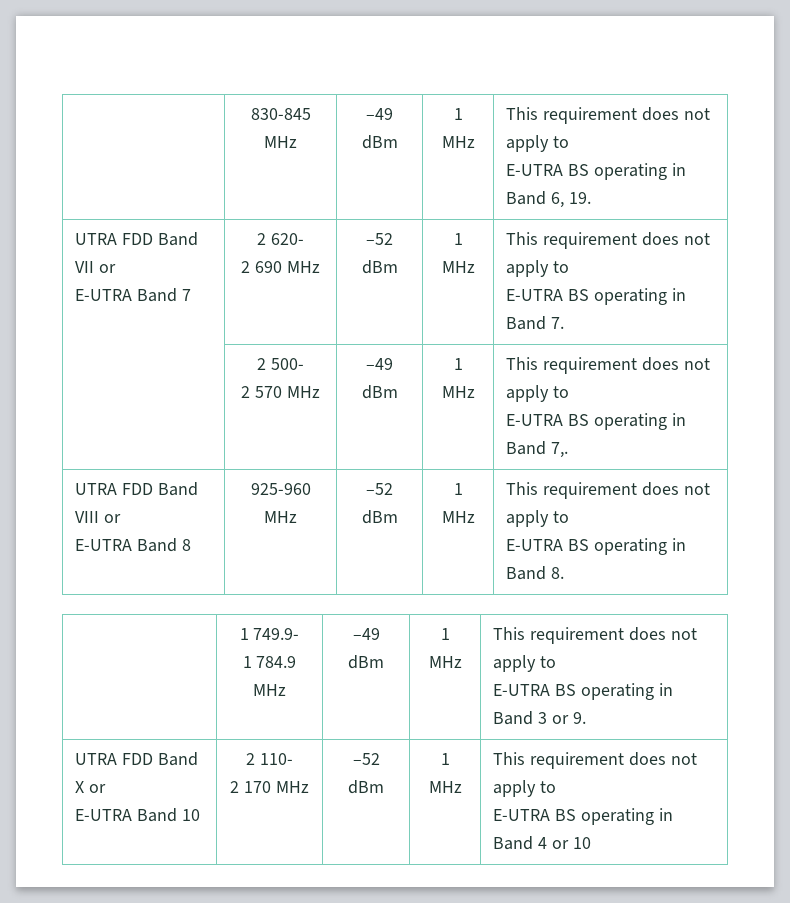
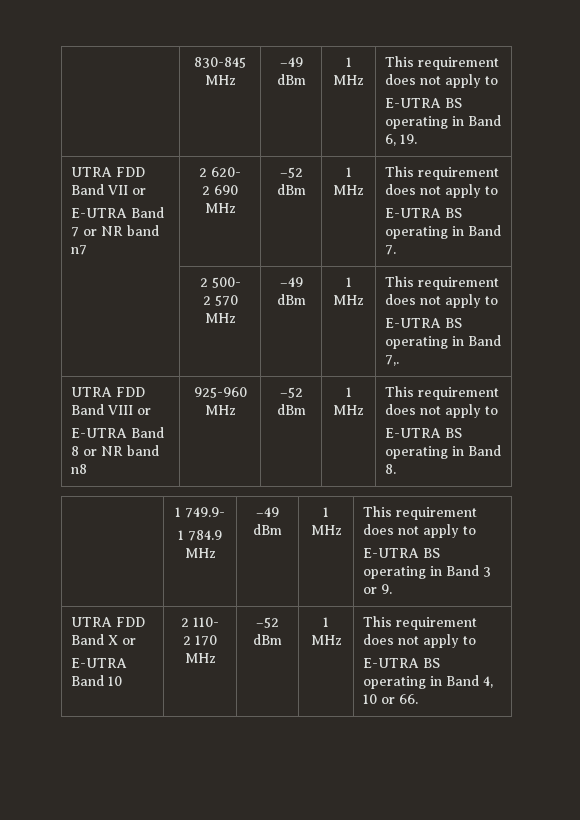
(191, 295) none -> [82,225,159,236] [70,245,87,255] or NR band n7
(191, 545) none -> [82,445,159,456] [70,464,87,474] or NR band n8
[538,837,591,849] 4 or 10 -> [482,676,493,688] [362,694,418,704] 4, 10 or 66.

